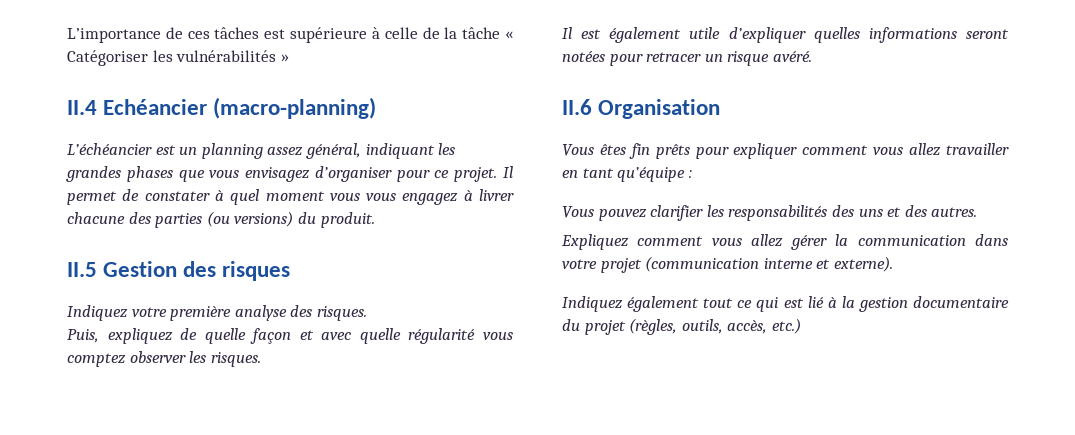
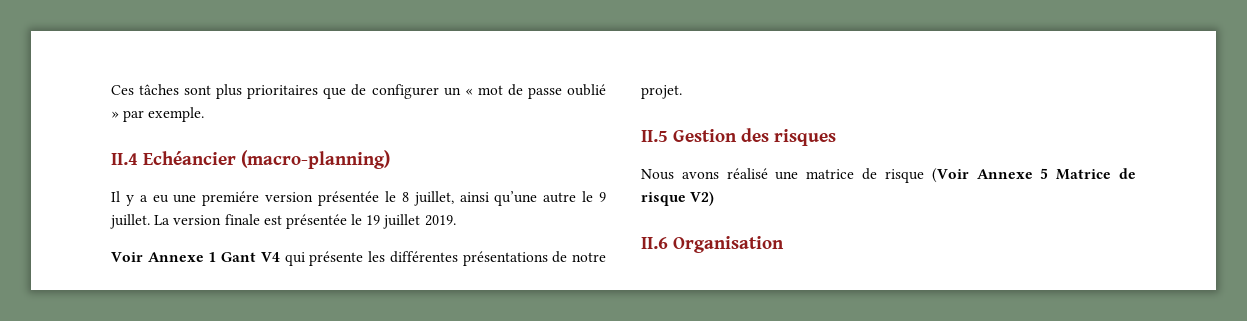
[67,27,513,43] [67,50,277,66] L’importance de ces tâches est supérieure à celle de la tâche « Catégoriser les vulnérabilités -> [111,84,606,99] Ces tâches sont plus prioritaires que de configurer un « mot de passe oublié
(289, 58) none -> [123,107,205,122] par exemple.
[67,143,456,159] [66,166,513,182] [67,189,514,205] [67,211,375,228] [67,261,291,281] [67,305,367,321] [67,328,513,344] [67,351,261,367] [562,27,1009,43] [562,51,812,66] [562,99,721,119] [562,143,1009,159] [562,167,692,182] [562,205,978,221] [561,234,1008,250] [562,256,893,273] [562,296,1009,312] [562,318,801,335] L’échéancier est un planning assez général, indiquant les grandes phases que vous envisagez d’organiser pour ce projet. Il permet de constater à quel moment vous vous engagez à livrer chacune des parties (ou versions) du produit. // II.5 Gestion des risques // Indiquez votre première analyse des risques. // Puis, expliquez de quelle façon et avec quelle régularité vous comptez observer les risques. // Il est également utile d’expliquer quelles informations seront notées pour retracer un risque avéré. // II.6 Organisation // Vous êtes fin prêts pour expliquer comment vous allez travailler en tant qu’équipe : // Vous pouvez clarifier les responsabilités des uns et des autres. // Expliquez comment vous allez gérer la communication dans votre projet (communication interne et externe). // Indiquez également tout ce qui est lié à la gestion documentaire du projet (règles, outils, accès, etc.) -> [111,191,606,206] [110,214,456,229] [111,251,606,266] [641,85,682,99] [641,128,837,146] [641,168,1136,183] [641,191,715,206] [641,236,785,253] Il y a eu une premiére version présentée le 8 juillet, ainsi qu’une autre le 9 juillet. La version finale est présentée le 19 juillet 2019. // Voir Annexe 1 Gant V4 qui présente les différentes présentations de notre projet. // II.5 Gestion des risques // Nous avons réalisé une matrice de risque (Voir Annexe 5 Matrice de risque V2) // II.6 Organisation

